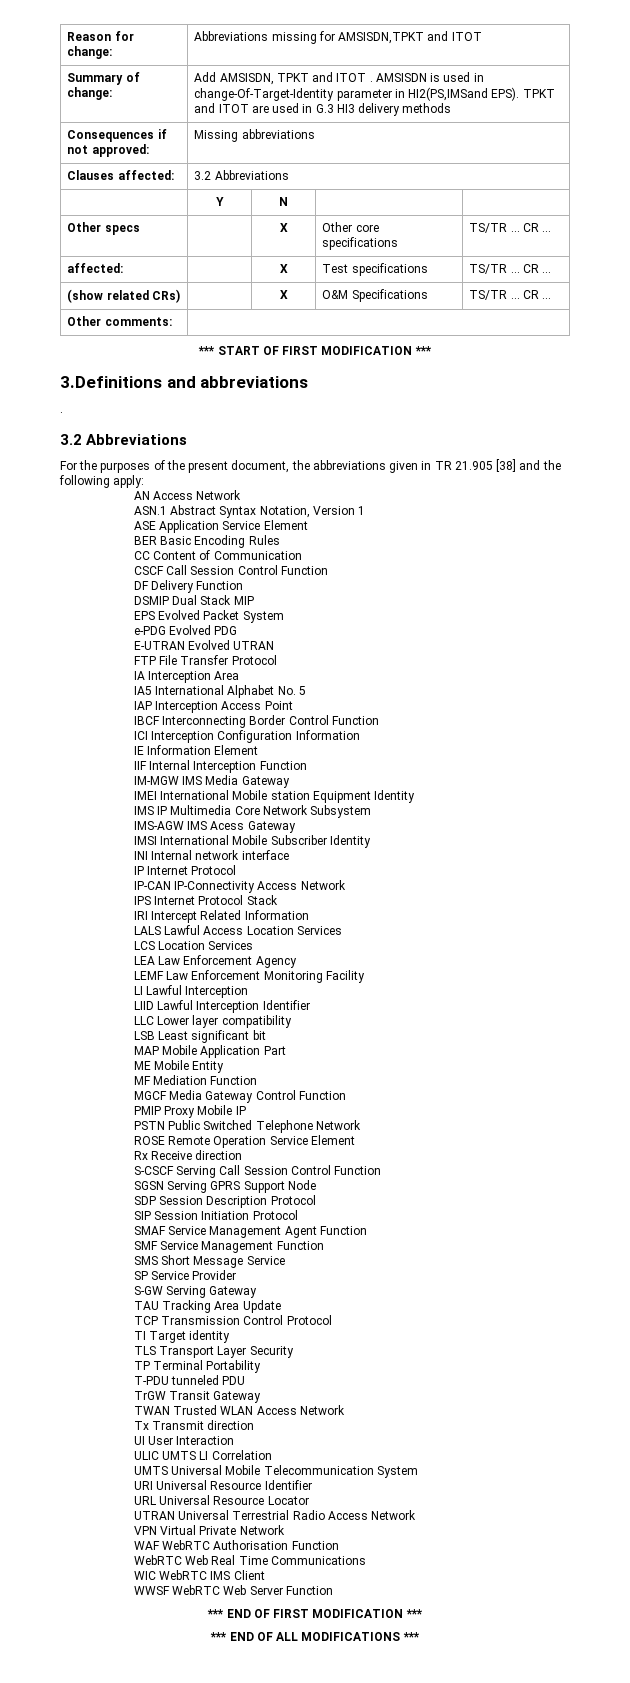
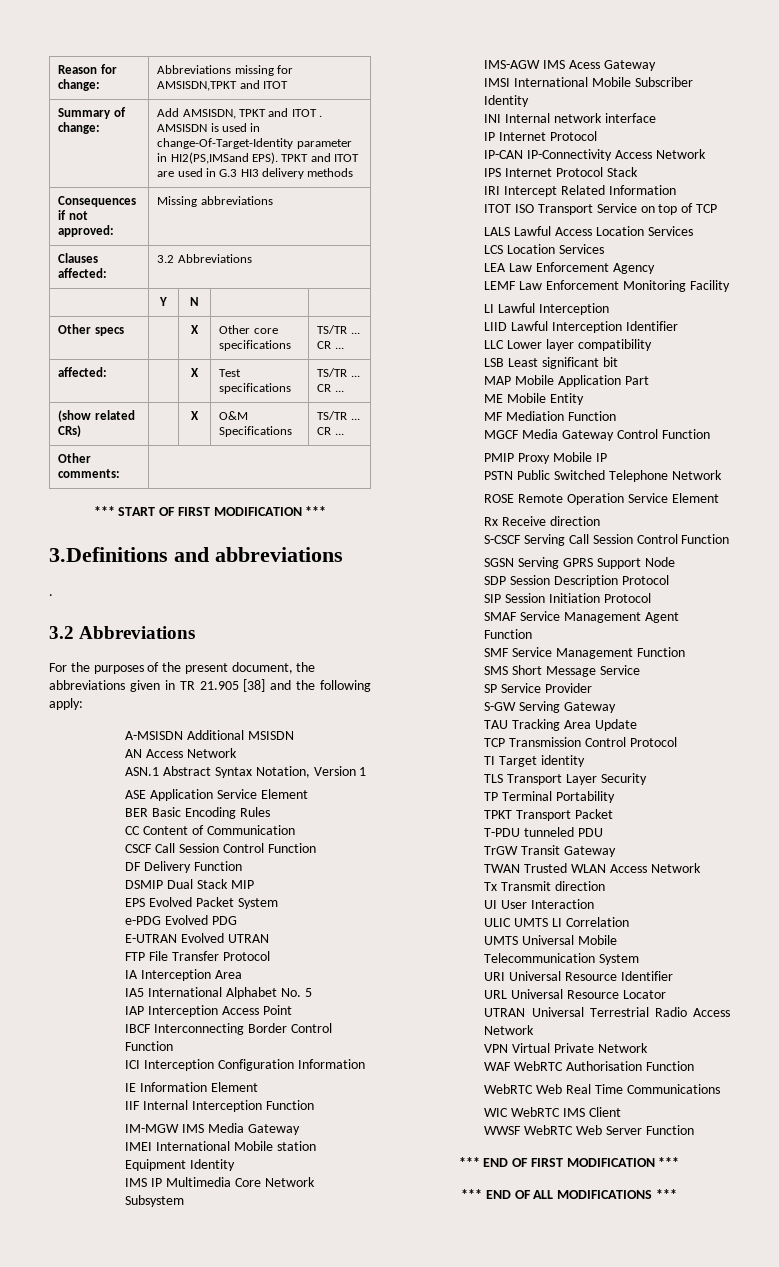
(145, 481) none -> [125,730,295,740] // A-MSISDN Additional MSISDN
(309, 915) none -> [484,203,717,215] // ITOT ISO Transport Service on top of TCP
(262, 1366) none -> [484,809,614,821] // TPKT Transport Packet

